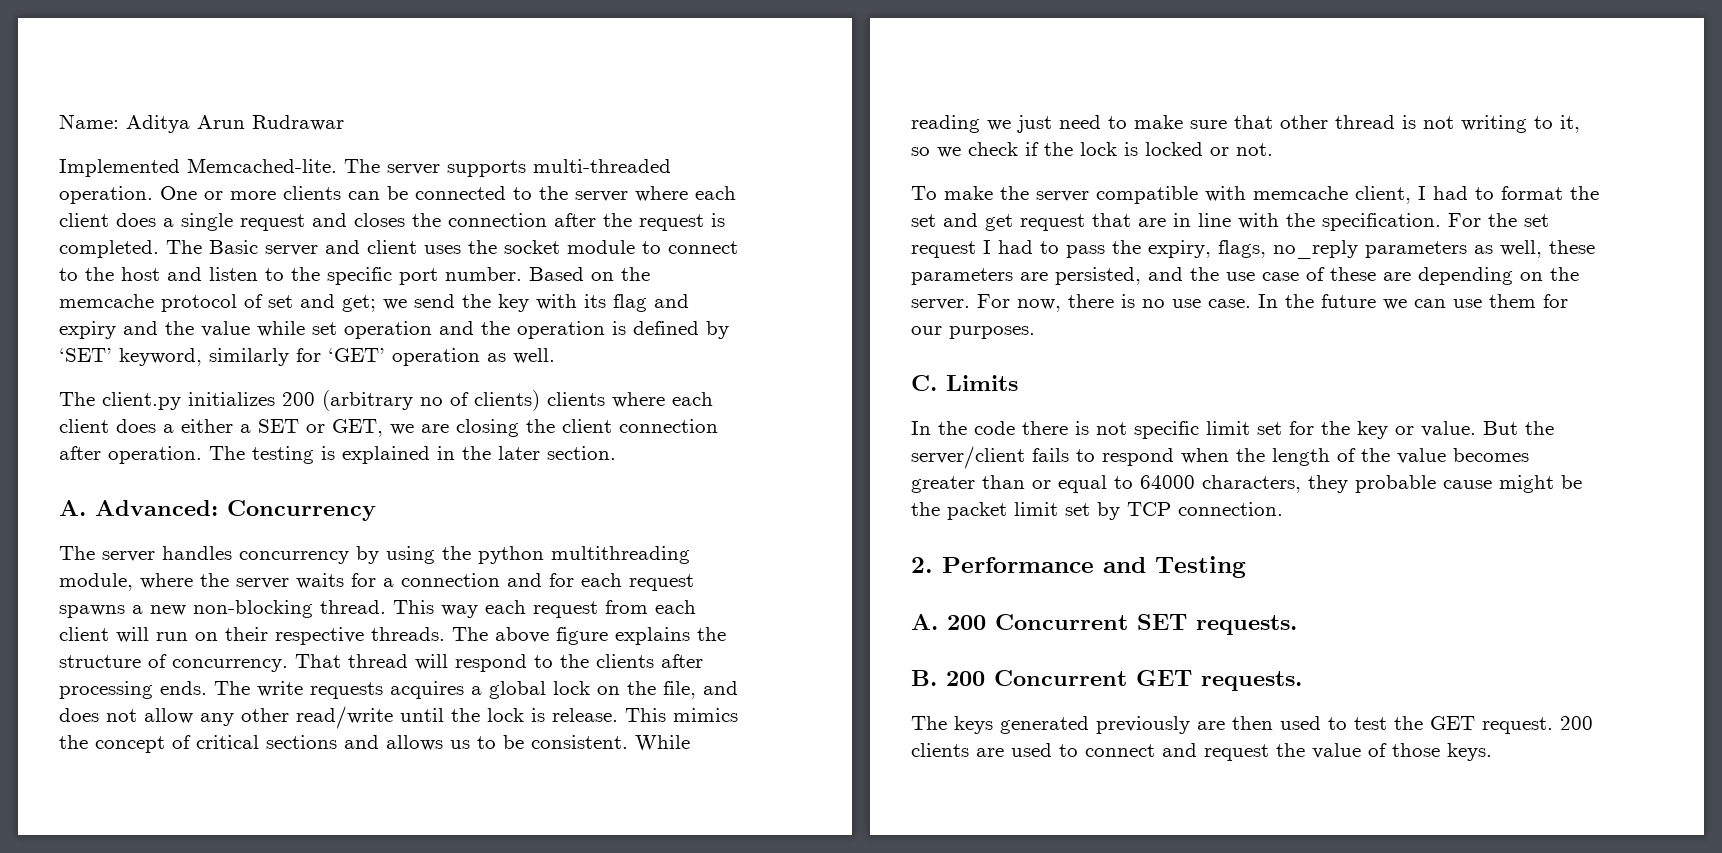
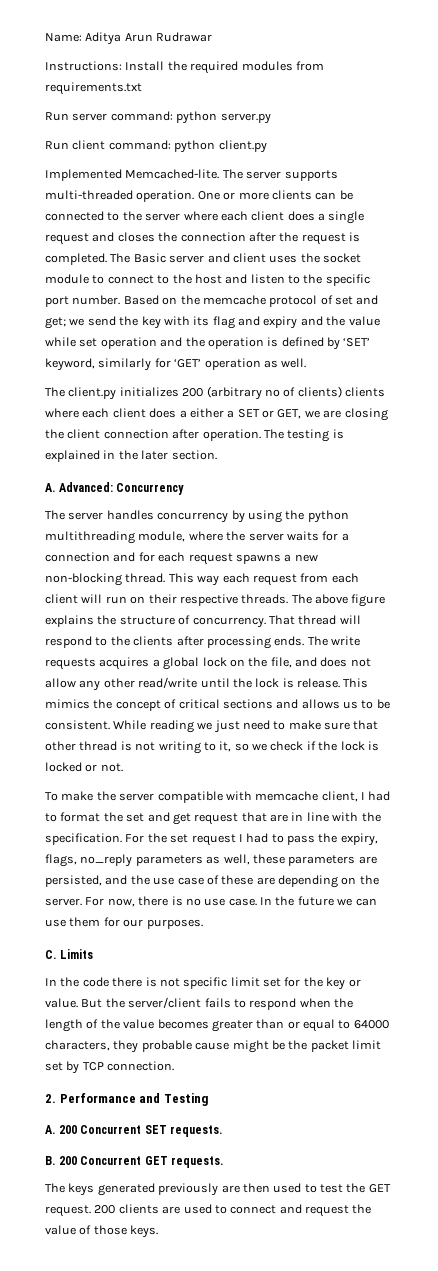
(344, 123) none -> [45,61,324,74] [45,82,142,95] [45,111,271,124] [45,140,267,153] // Instructions: Install the required modules from requirements.txt // Run server command: python server.py // Run client command: python client.py

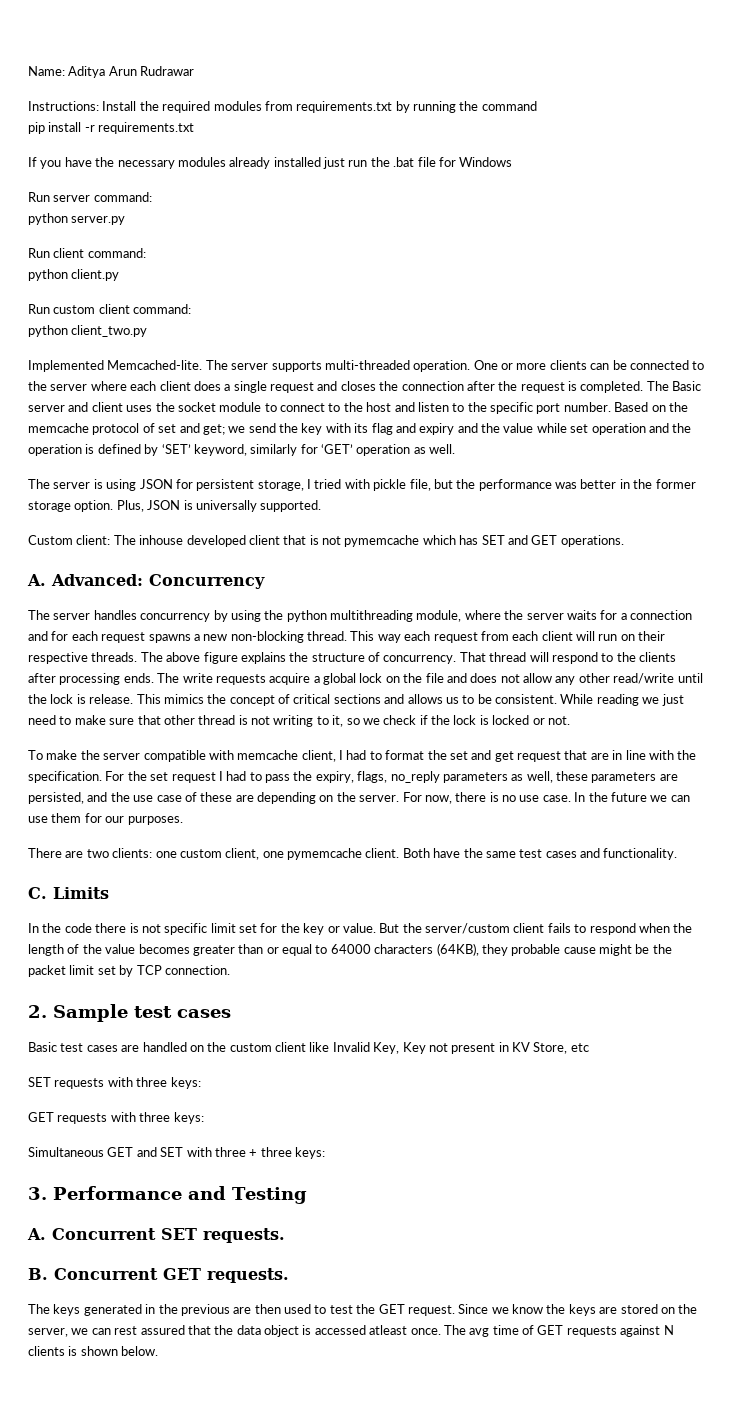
(142, 88) none -> [395,101,537,113] [28,122,195,134] [28,157,513,169] by running the command // pip install -r requirements.txt // If you have the necessary modules already installed just run the .bat file for Windows
(173, 116) none -> (152, 197) //
(171, 145) none -> (146, 253) //
(267, 146) none -> [28,304,192,314] [28,325,148,337] // Run custom client command: // python client_two.py
[68,386,385,400] [45,408,388,421] [45,429,344,442] [45,450,217,462] client.py initializes 200 (arbitrary no of clients) clients where each client does a either a SET or GET, we are closing the client connection after operation. The testing is explained in the later section. -> [53,479,696,491] [28,500,322,512] [28,535,624,547] server is using JSON for persistent storage, I tried with pickle file, but the performance was better in the former storage option. Plus, JSON is universally supported. // Custom client: The inhouse developed client that is not pymemcache which has SET and GET operations.
[99,657,150,670] acquires -> [269,673,311,685] acquire
[270,657,292,668] file, -> [425,673,444,683] file
(203, 924) none -> [28,848,678,860] // There are two clients: one custom client, one pymemcache client. Both have the same test cases and functionality.
[128,997,202,1008] server/client -> [425,923,545,934] server/custom client
[45,1040,110,1051] characters, -> [374,943,479,956] characters (64KB),
(56, 1098) none -> [53,1004,231,1022] [28,1042,589,1054] [28,1077,201,1089] [28,1112,204,1124] [28,1147,325,1159] [28,1187,47,1200] Sample test cases // Basic test cases are handled on the custom client like Invalid Key, Key not present in KV Store, etc // SET requests with three keys: // GET requests with three keys: // Simultaneous GET and SET with three + three keys: // 3.
[59,1125,78,1134] 200 -> (46, 1234) none
[59,1156,78,1165] 200 -> (48, 1274) none
[158,1183,219,1196] previously -> [145,1304,230,1316] in the previous
[94,1204,372,1217] [45,1225,159,1238] 200 clients are used to connect and request the value of those keys. -> [458,1304,698,1316] [28,1325,674,1337] [28,1346,159,1356] Since we know the keys are stored on the server, we can rest assured that the data object is accessed atleast once. The avg time of GET requests against N clients is shown below.

